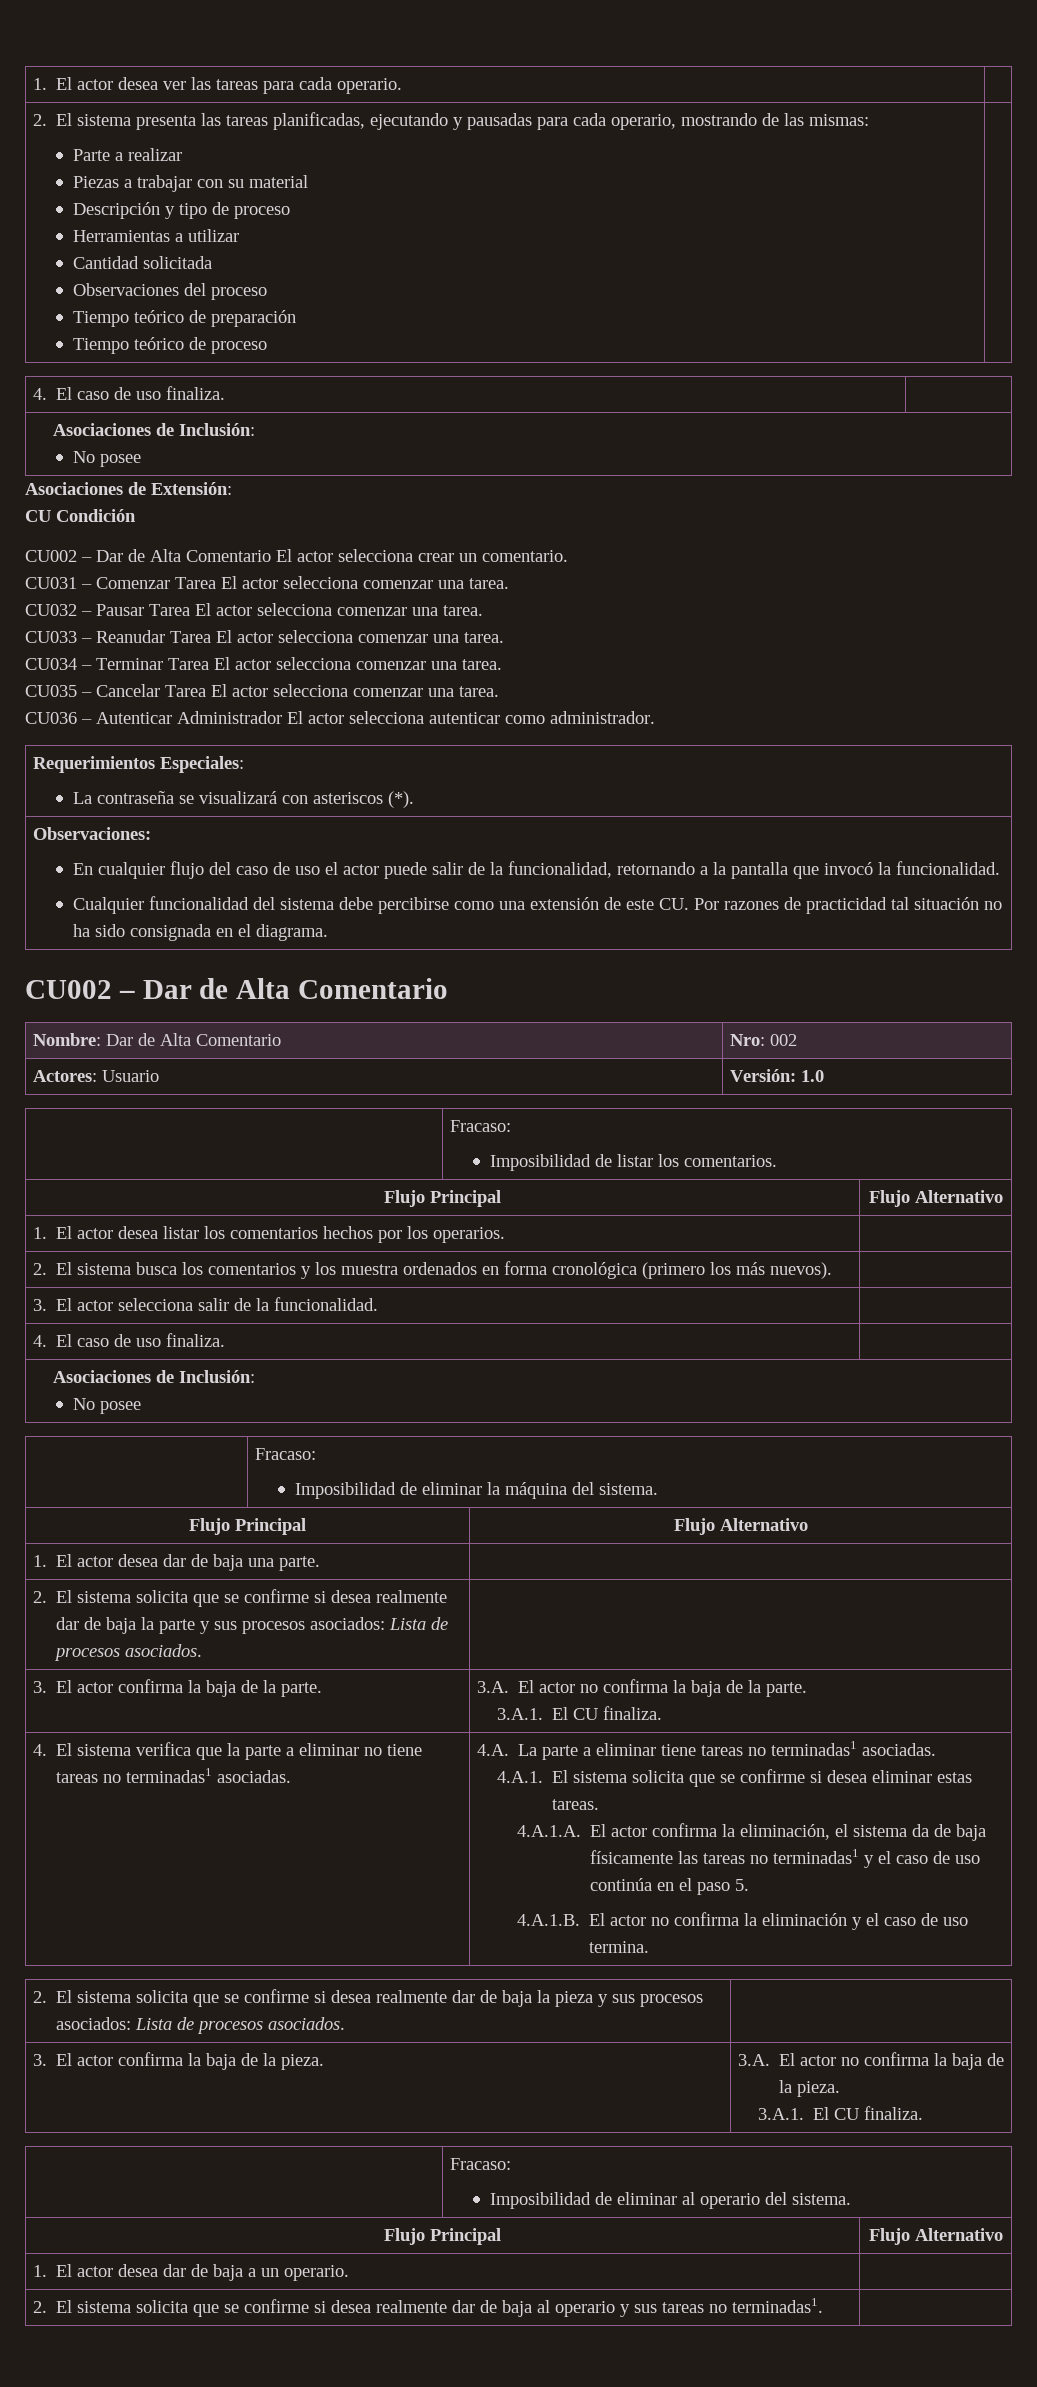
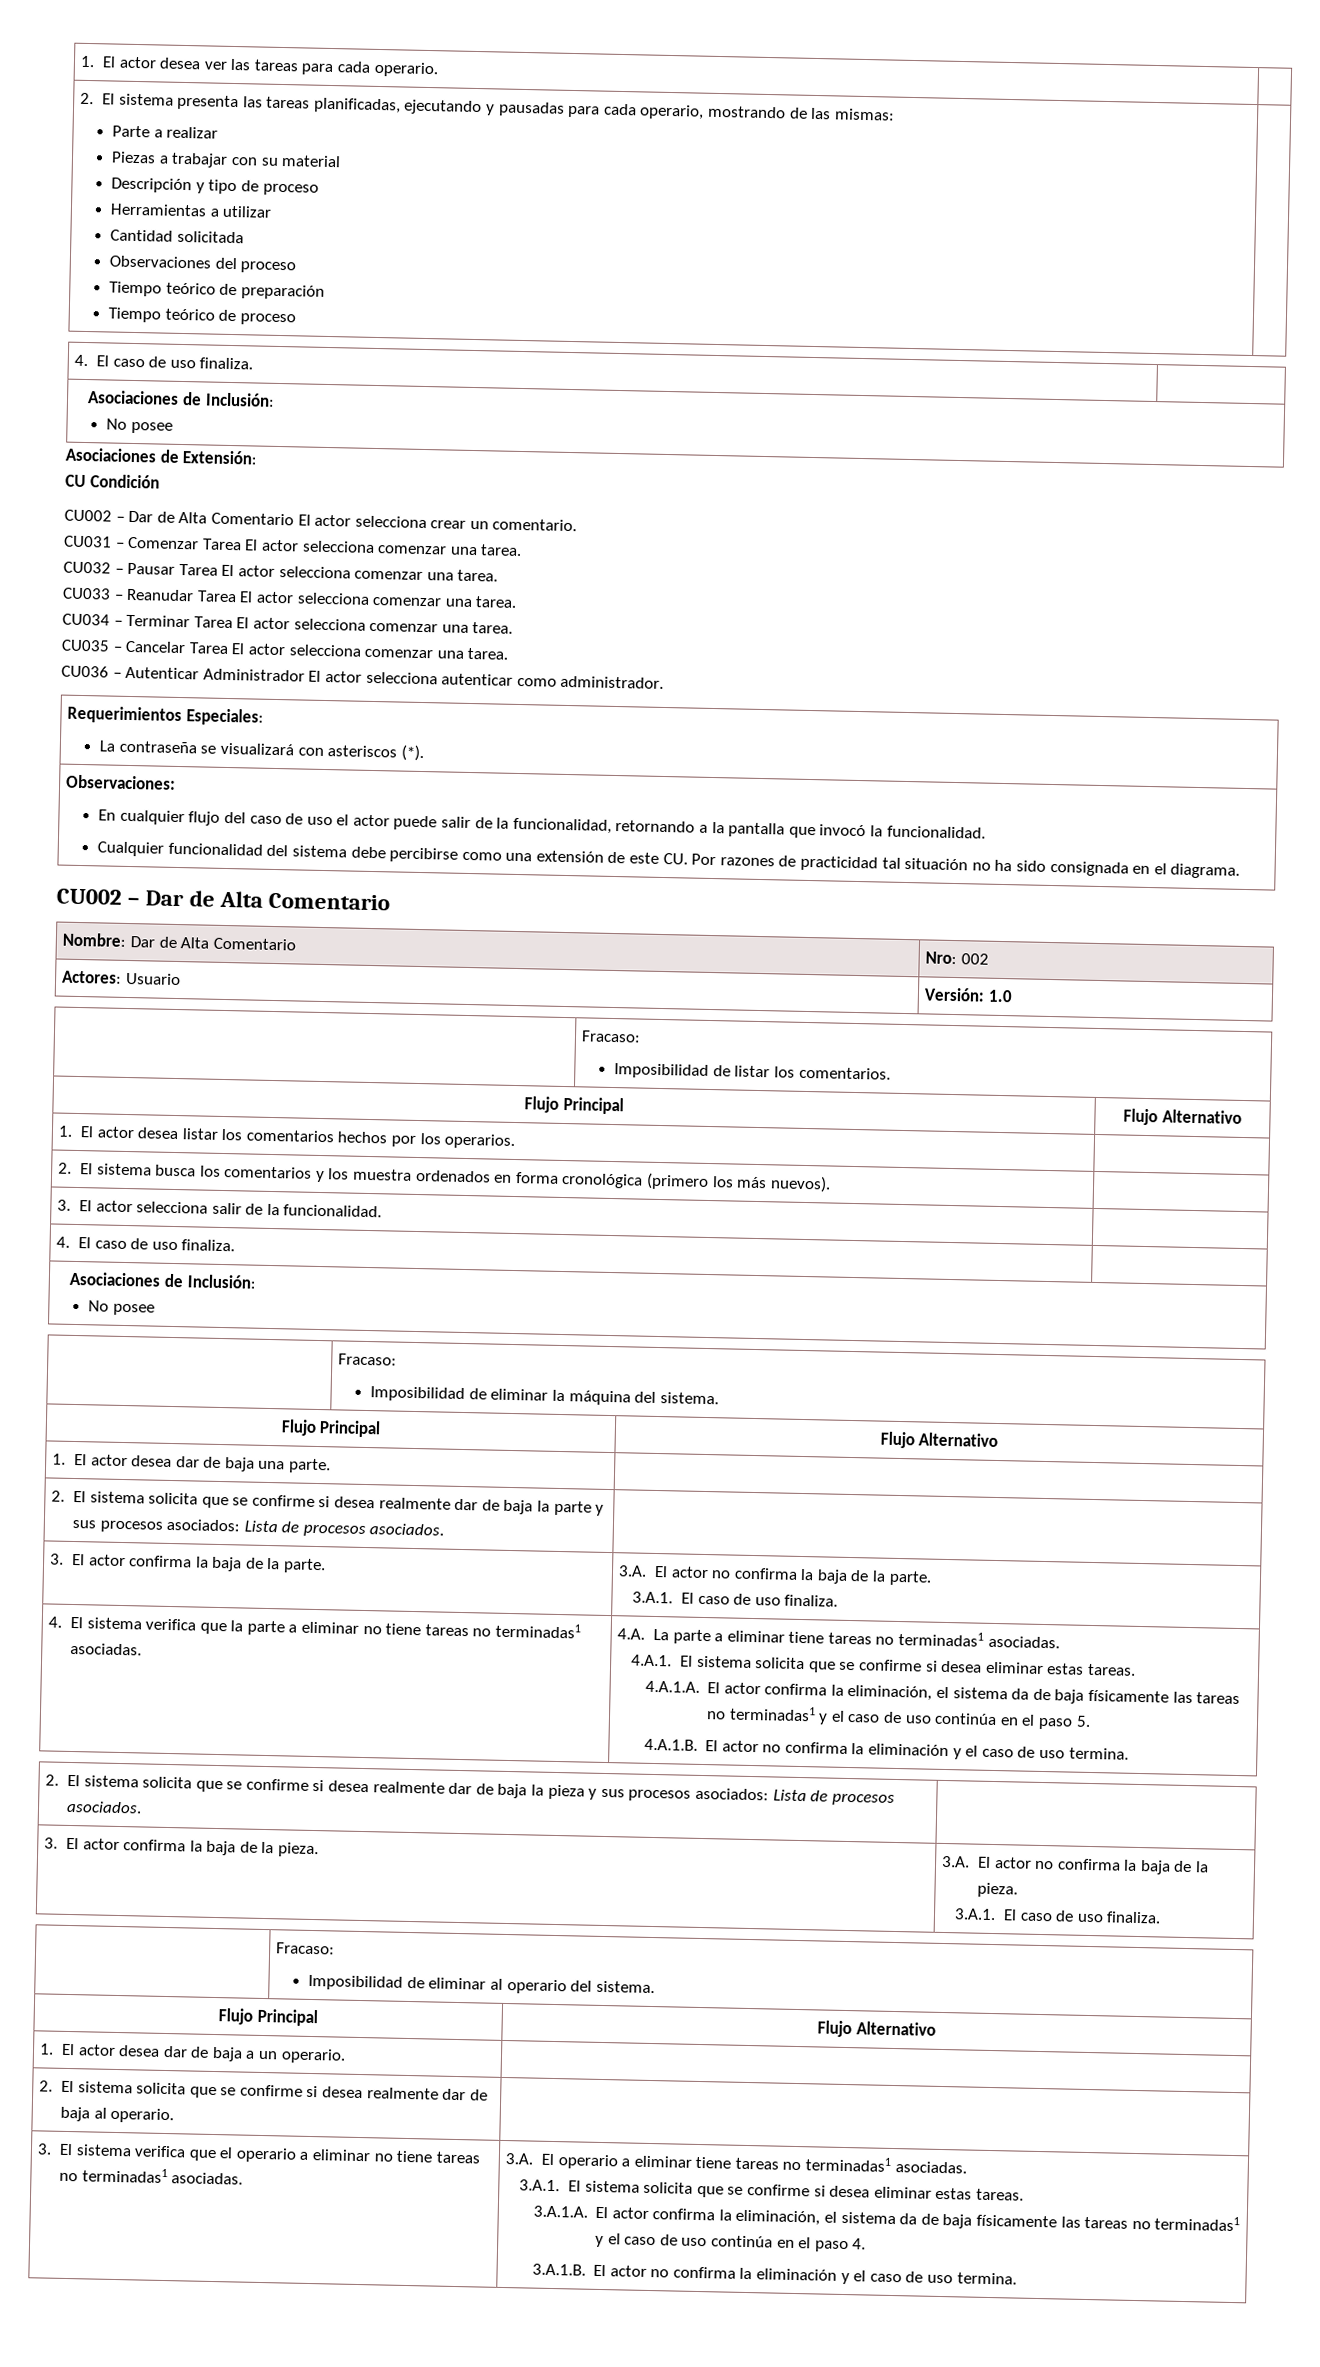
[572,1708,598,1720] CU -> [697,1593,781,1606] caso de uso
[833,2108,859,2120] CU -> [1019,1910,1104,1923] caso de uso
[554,2298,823,2317] operario y sus tareas no terminadas1. | -> [110,2107,175,2124] [37,2143,481,2164] [58,2167,244,2185] [505,2153,967,2174] [519,2179,1024,2201] [532,2205,1241,2232] [595,2233,867,2253] [531,2263,1017,2285] operario. | // 3. El sistema verifica que el operario a eliminar no tiene tareas no terminadas1 asociadas. | 3.A. El operario a eliminar tiene tareas no terminadas1 asociadas. // 3.A.1. El sistema solicita que se confirme si desea eliminar estas tareas. // 3.A.1.A. El actor confirma la eliminación, el sistema da de baja físicamente las tareas no terminadas1 y el caso de uso continúa en el paso 4. // 3.A.1.B. El actor no confirma la eliminación y el caso de uso termina.

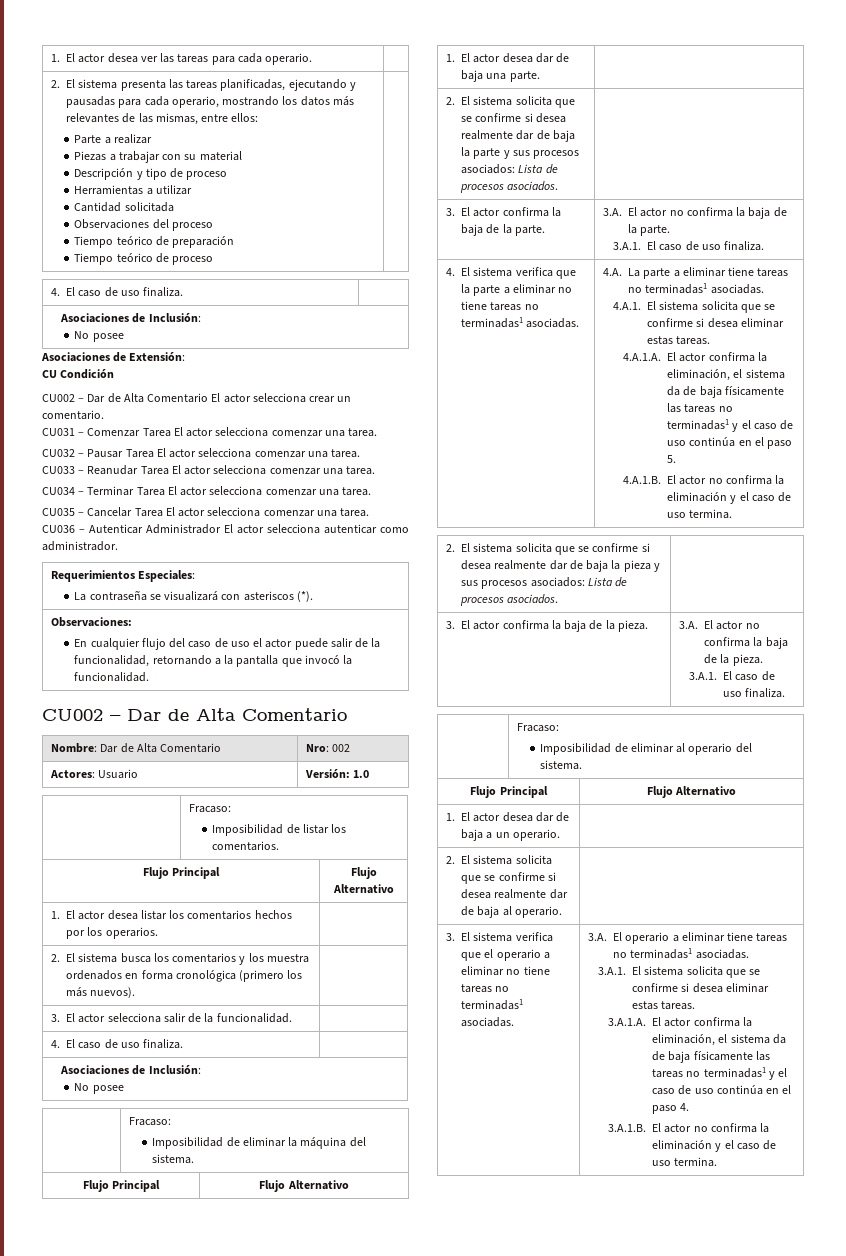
[788,107,895,121] de las mismas: -> [282,96,354,106] [66,113,259,125] los datos más relevantes de las mismas, entre ellos:
[97,841,1241,879] // Cualquier funcionalidad del sistema debe percibirse como una extensión de este CU. Por razones de practicidad tal situación no ha sido consignada en el diagrama. -> (150, 677) none

